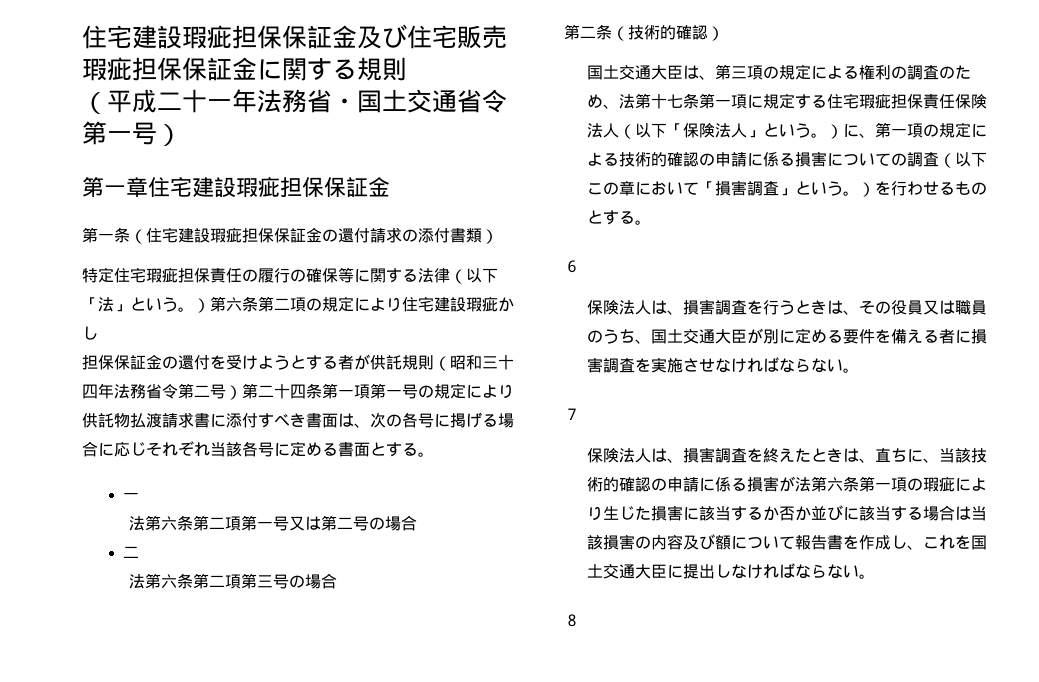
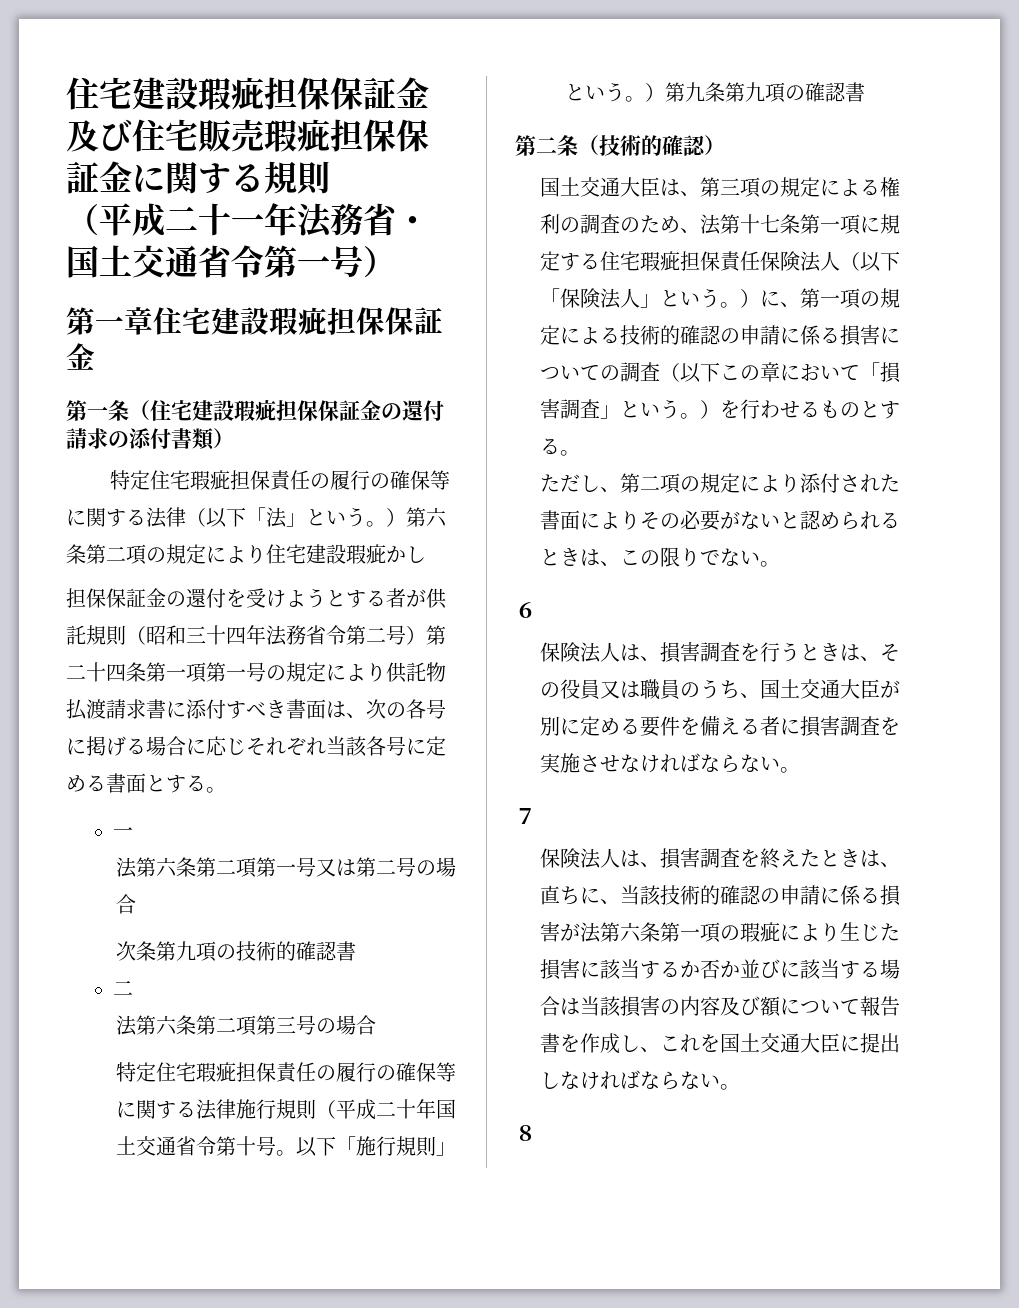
(417, 523) none -> [115,941,356,962] // 次条第九項の技術的確認書
(337, 581) none -> [115,1062,456,1083] [115,1099,456,1120] [115,1136,456,1157] [564,82,865,103] // 特定住宅瑕疵担保責任の履行の確保等に関する法律施行規則（平成二十年国土交通省令第十号。以下「施行規則」という。）第九条第九項の確認書
(652, 222) none -> [539,473,900,494] [539,510,900,531] [539,547,780,567] // ただし、第二項の規定により添付された書面によりその必要がないと認められるときは、この限りでない。

